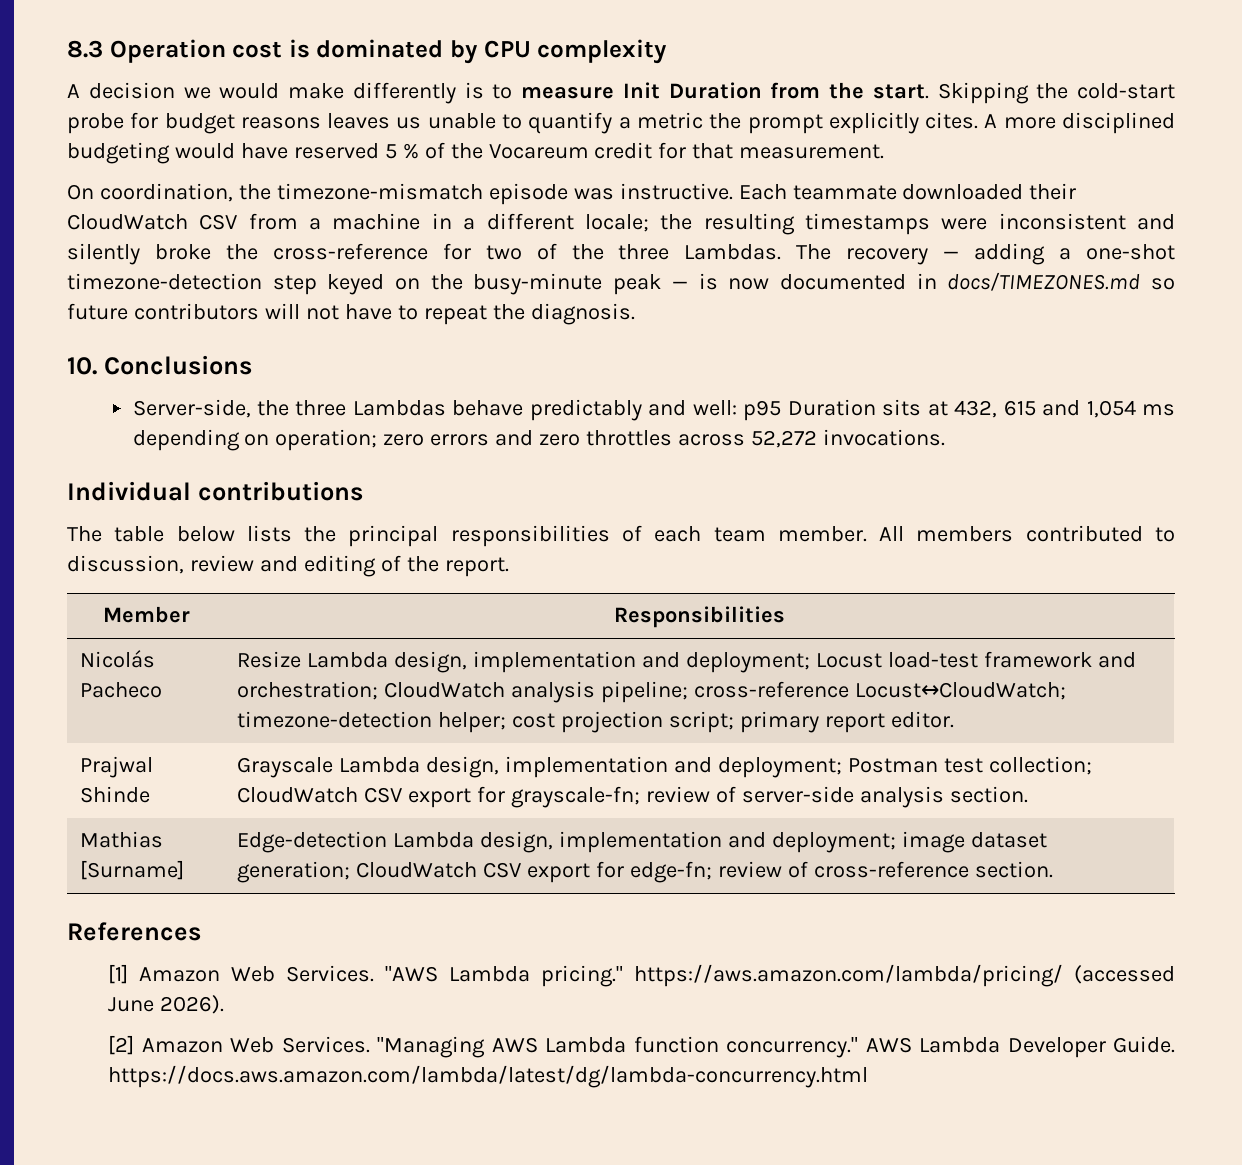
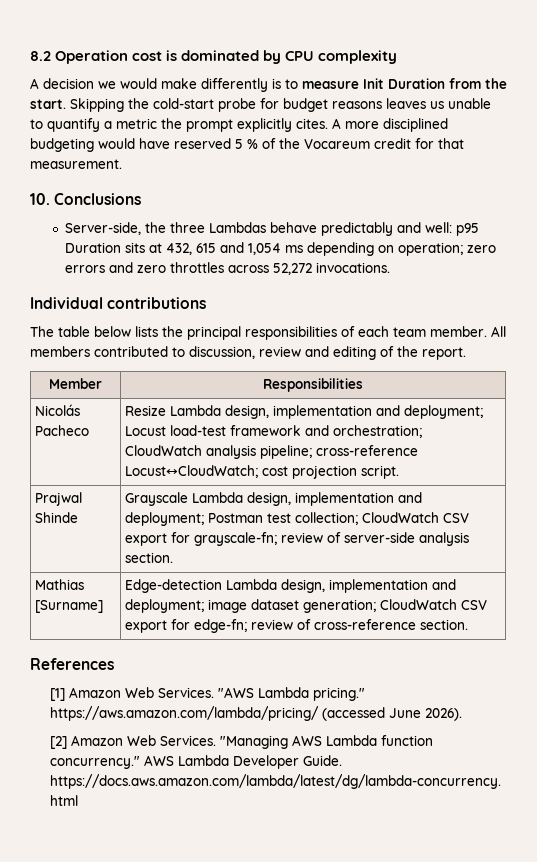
[67,40,103,58] 8.3 -> [30,51,51,61] 8.2
[67,183,1077,205] [67,213,1176,235] [67,243,1175,265] [67,272,1175,295] [67,303,635,325] // On coordination, the timezone-mismatch episode was instructive. Each teammate downloaded their CloudWatch CSV from a machine in a different locale; the resulting timestamps were inconsistent and silently broke the cross-reference for two of the three Lambdas. The recovery — adding a one-shot timezone-detection step keyed on the busy-minute peak — is now documented in docs/TIMEZONES.md so future contributors will not have to repeat the diagnosis. -> (122, 164) none
[237,711,955,733] timezone-detection helper; cost projection script; primary report editor. -> [262,465,400,479] cost projection script.

